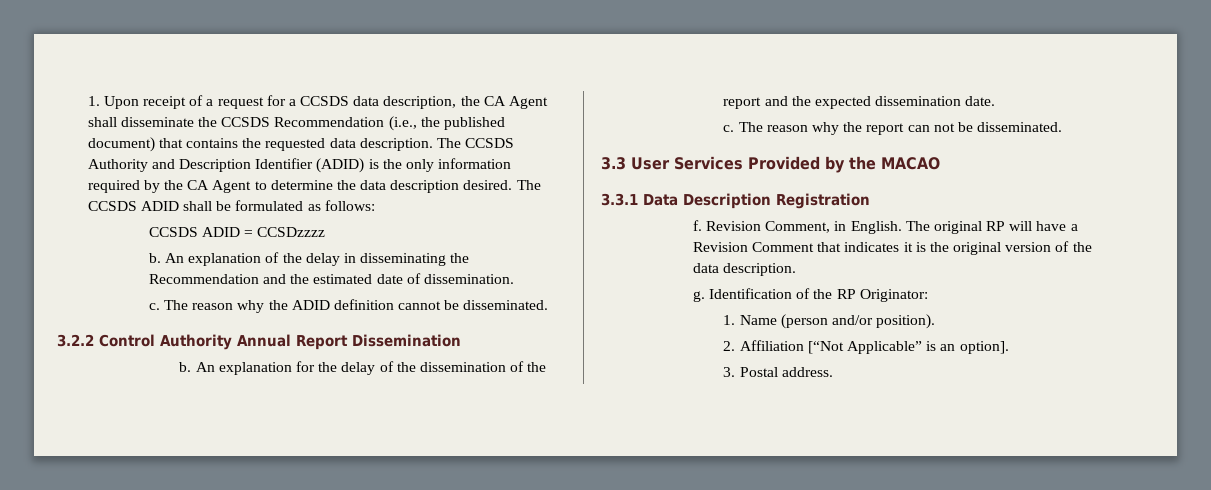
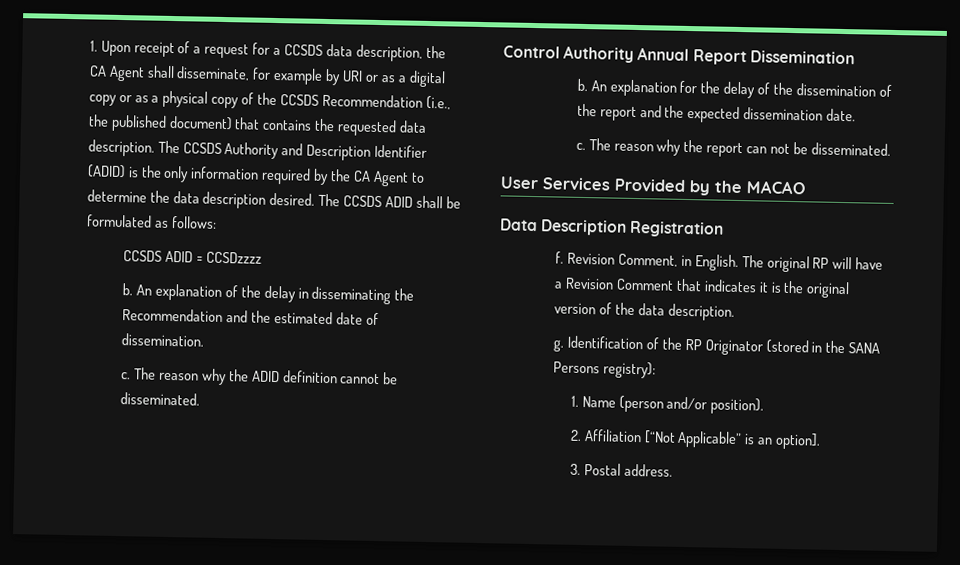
[120,117,194,127] disseminate -> [176,66,446,88] [88,90,255,109] disseminate, for example by URI or as a digital copy or as a physical copy of
[57,334,94,347] 3.2.2 -> (201, 399) none
[601,157,626,170] 3.3 -> (891, 149) none
[601,193,638,206] 3.3.1 -> (807, 187) none
[859,289,928,302] Originator: -> [704,339,881,356] [553,361,656,379] Originator (stored in the SANA Persons registry):

